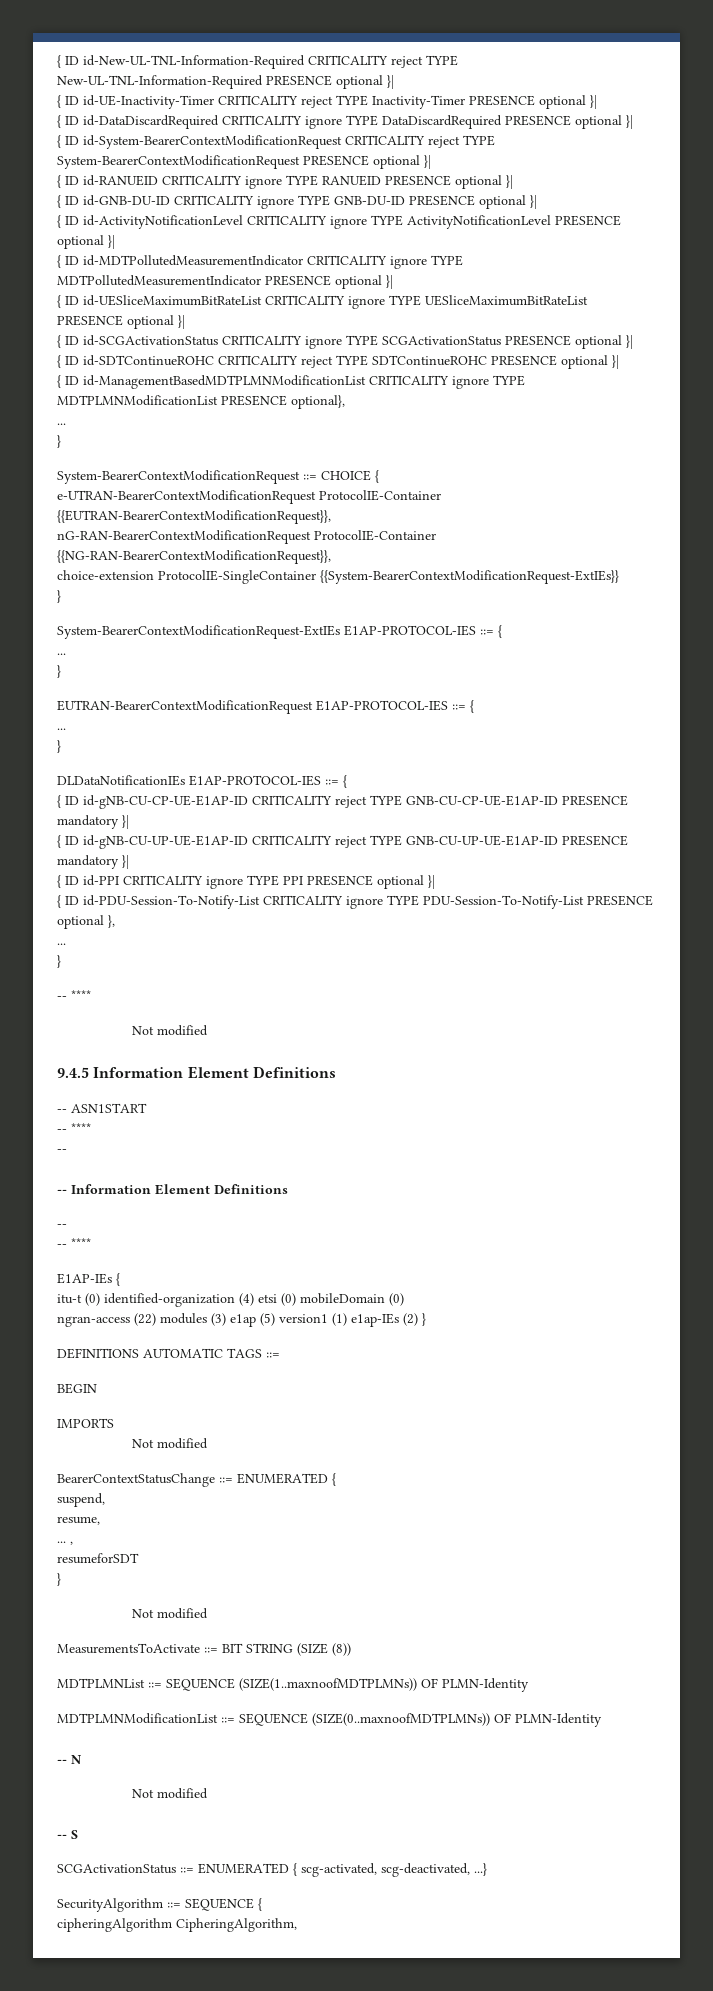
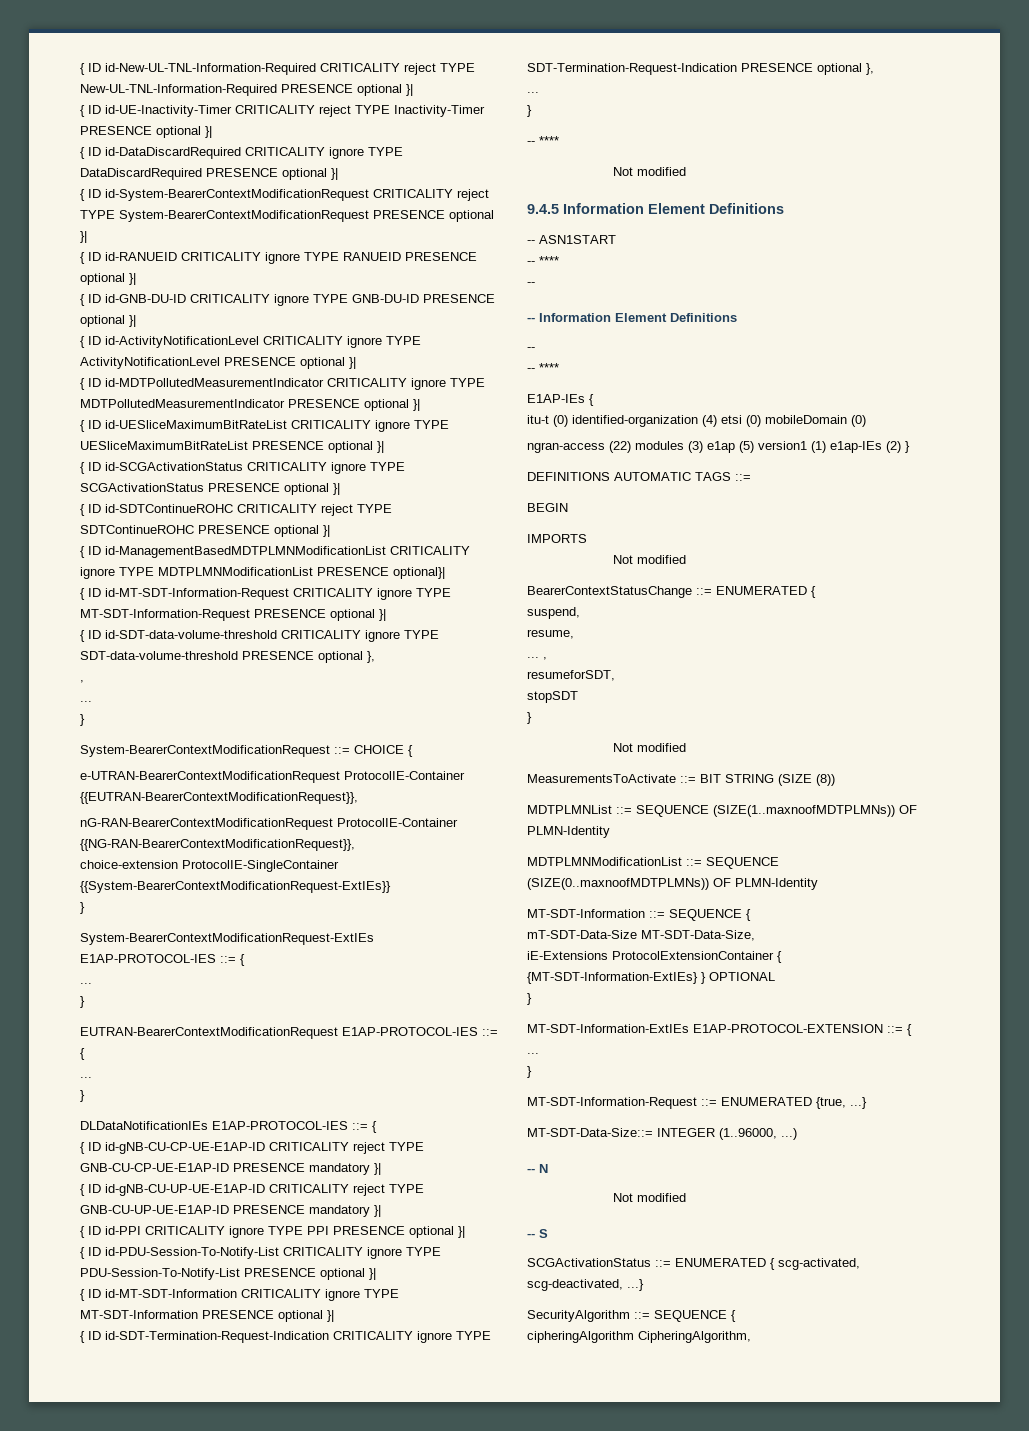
[291,395,345,409] optional}, -> [393,567,445,579] [80,588,451,600] [80,609,386,621] [80,630,439,642] [80,651,375,663] [80,680,84,683] optional}| // { ID id-MT-SDT-Information-Request CRITICALITY ignore TYPE MT-SDT-Information-Request PRESENCE optional }| // { ID id-SDT-data-volume-threshold CRITICALITY ignore TYPE SDT-data-volume-threshold PRESENCE optional }, // ,
(104, 922) none -> [369,1268,376,1280] [80,1289,399,1301] [80,1310,334,1322] [80,1331,491,1343] [527,63,862,75] }| // { ID id-MT-SDT-Information CRITICALITY ignore TYPE MT-SDT-Information PRESENCE optional }| // { ID id-SDT-Termination-Request-Indication CRITICALITY ignore TYPE SDT-Termination-Request-Indication PRESENCE optional
[57,1553,139,1564] resumeforSDT -> [527,670,615,681] [527,691,578,703] resumeforSDT, // stopSDT
(602, 1720) none -> [527,909,751,921] [527,930,755,941] [527,951,782,963] [527,972,775,984] [527,993,532,1005] [527,1024,912,1036] [527,1053,539,1054] [527,1066,532,1078] [527,1097,867,1109] [527,1128,797,1140] // MT-SDT-Information ::= SEQUENCE { // mT-SDT-Data-Size MT-SDT-Data-Size, // iE-Extensions ProtocolExtensionContainer { {MT-SDT-Information-ExtIEs} } OPTIONAL // } // MT-SDT-Information-ExtIEs E1AP-PROTOCOL-EXTENSION ::= { // ... // } // MT-SDT-Information-Request ::= ENUMERATED {true, ...} // MT-SDT-Data-Size::= INTEGER (1..96000, ...)

